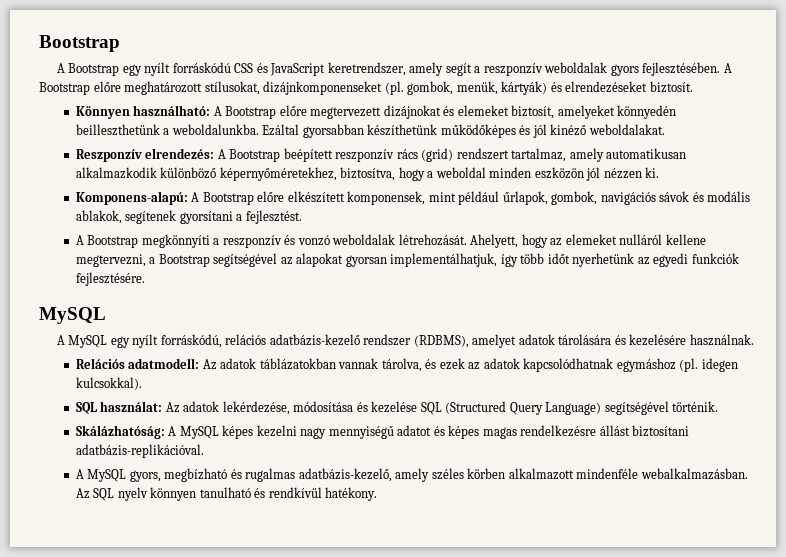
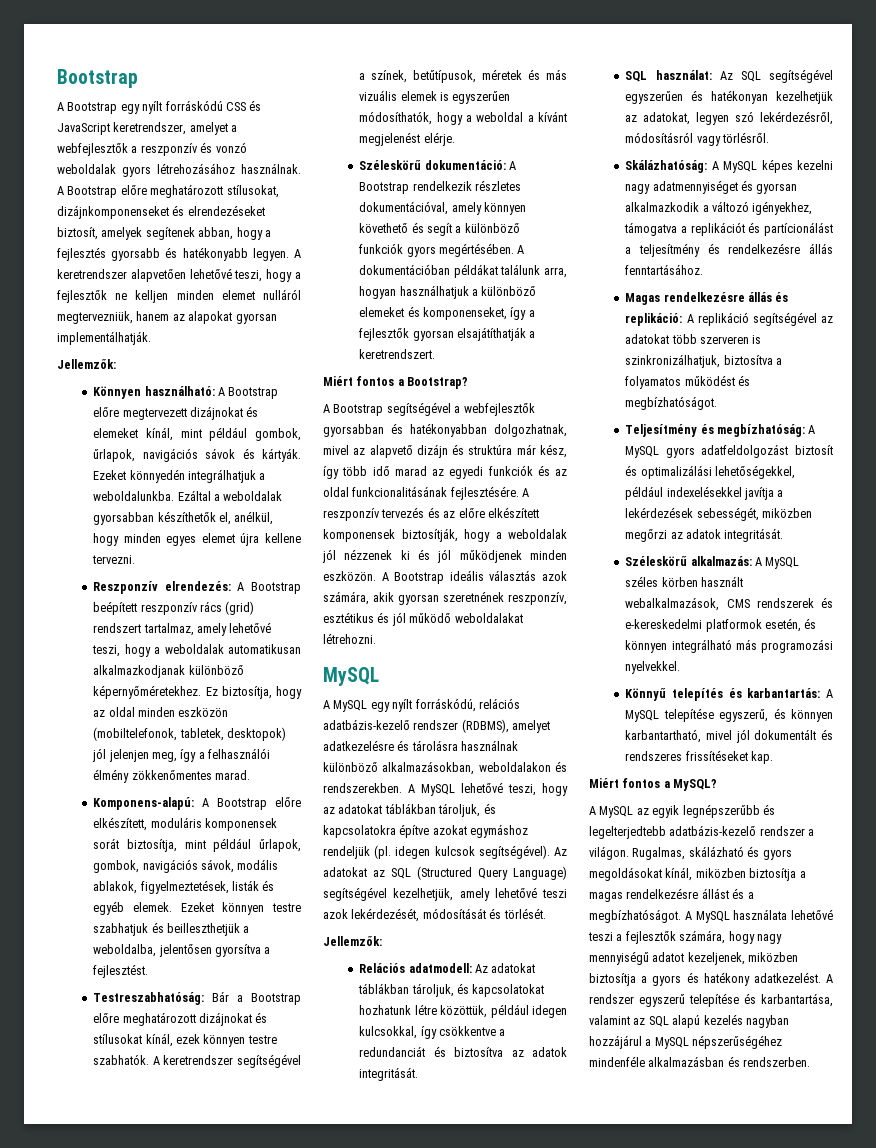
[409,62,721,76] amely segít a reszponzív weboldalak gyors fejlesztésében. -> [189,122,238,135] [57,142,247,156] [57,163,301,177] amelyet a webfejlesztők a reszponzív és vonzó weboldalak gyors létrehozásához használnak.
[384,81,693,95] (pl. gombok, menük, kártyák) és elrendezéseket biztosít. -> [172,205,265,216] [57,227,271,240] [57,247,301,261] [57,268,302,282] [57,289,301,303] [57,311,277,324] [57,331,151,345] [57,359,116,369] és elrendezéseket biztosít, amelyek segítenek abban, hogy a fejlesztés gyorsabb és hatékonyabb legyen. A keretrendszer alapvetően lehetővé teszi, hogy a fejlesztők ne kelljen minden elemet nulláról megtervezniük, hanem az alapokat gyorsan implementálhatják. // Jellemzők:
[511,105,677,119] [75,124,665,138] biztosít, amelyeket könnyedén beilleszthetünk a weboldalunkba. Ezáltal gyorsabban készíthetünk működőképes és jól kinéző weboldalakat. -> [146,427,301,441] [93,448,301,462] [93,469,266,483] [93,490,283,501] [93,511,274,525] [93,533,301,546] [92,555,136,564] kínál, mint például gombok, űrlapok, navigációs sávok és kártyák. Ezeket könnyedén integrálhatjuk a weboldalunkba. Ezáltal a weboldalak gyorsabban készíthetők el, anélkül, hogy minden egyes elemet újra kellene tervezni.
[606,148,687,159] [75,167,660,181] automatikusan alkalmazkodik különböző képernyőméretekhez, biztosítva, hogy a weboldal minden eszközön jól nézzen ki. -> [229,622,272,633] [92,644,301,657] [93,665,244,678] [93,685,302,699] [93,707,229,717] [93,727,287,741] [92,748,271,762] [93,769,251,783] lehetővé teszi, hogy a weboldalak automatikusan alkalmazkodjanak különböző képernyőméretekhez. Ez biztosítja, hogy az oldal minden eszközön (mobiltelefonok, tabletek, desktopok) jól jelenjen meg, így a felhasználói élmény zökkenőmentes marad.
[287,191,426,205] elkészített komponensek, -> [93,817,278,831] [93,838,178,852] elkészített, moduláris komponensek sorát biztosítja,
[659,191,751,202] [75,210,302,224] [75,234,706,248] [75,253,739,267] [75,272,145,286] sávok és modális ablakok, segítenek gyorsítani a fejlesztést. // A Bootstrap megkönnyíti a reszponzív és vonzó weboldalak létrehozását. Ahelyett, hogy az elemeket nulláról kellene megtervezni, a Bootstrap segítségével az alapokat gyorsan implementálhatjuk, így több időt nyerhetünk az egyedi funkciók fejlesztésére. -> [201,859,279,873] [93,880,275,894] [93,901,301,915] [93,922,250,936] [93,944,271,957] [93,964,149,978] [93,991,301,1005] [93,1012,268,1026] [93,1033,277,1047] [93,1054,301,1068] [359,69,567,83] [359,90,511,104] [359,111,567,125] [359,132,455,146] [359,160,517,170] [359,180,522,194] [359,201,527,215] [359,222,520,236] [359,243,525,257] [359,264,567,278] [359,285,537,299] [359,306,535,320] [359,327,536,341] [359,349,436,359] [323,376,469,389] [323,402,535,416] [323,423,567,437] [323,444,567,458] [323,465,567,479] [323,486,530,500] [323,507,539,521] [323,528,567,542] [322,549,567,563] [323,570,567,584] [323,591,567,605] [323,612,523,626] [323,633,376,644] sávok, modális ablakok, figyelmeztetések, listák és egyéb elemek. Ezeket könnyen testre szabhatjuk és beilleszthetjük a weboldalba, jelentősen gyorsítva a fejlesztést. // Testreszabhatóság: Bár a Bootstrap előre meghatározott dizájnokat és stílusokat kínál, ezek könnyen testre szabhatók. A keretrendszer segítségével a színek, betűtípusok, méretek és más vizuális elemek is egyszerűen módosíthatók, hogy a weboldal a kívánt megjelenést elérje. // Széleskörű dokumentáció: A Bootstrap rendelkezik részletes dokumentációval, amely könnyen követhető és segít a különböző funkciók gyors megértésében. A dokumentációban példákat találunk arra, hogyan használhatjuk a különböző elemeket és komponenseket, így a fejlesztők gyorsan elsajátíthatják a keretrendszert. // Miért fontos a Bootstrap? // A Bootstrap segítségével a webfejlesztők gyorsabban és hatékonyabban dolgozhatnak, mivel az alapvető dizájn és struktúra már kész, így több idő marad az egyedi funkciók és az oldal funkcionalitásának fejlesztésére. A reszponzív tervezés és az előre elkészített komponensek biztosítják, hogy a weboldalak jól nézzenek ki és jól működjenek minden eszközön. A Bootstrap ideális választás azok számára, akik gyorsan szeretnének reszponzív, esztétikus és jól működő weboldalakat létrehozni.
[518,334,754,346] [75,358,738,372] [75,377,142,390] [75,401,418,415] adatok tárolására és kezelésére használnak. // Relációs adatmodell: Az adatok táblázatokban vannak tárolva, és ezek az adatok kapcsolódhatnak egymáshoz (pl. idegen kulcsokkal). // SQL használat: Az adatok lekérdezése, módosítása és kezelése -> [323,740,519,751] [323,761,567,775] [323,782,568,796] [323,803,496,817] [323,824,529,838] [323,845,567,859] [323,867,385,877] adatkezelésre és tárolásra használnak különböző alkalmazásokban, weboldalakon és rendszerekben. A MySQL lehetővé teszi, hogy az adatokat táblákban tároljuk, és kapcsolatokra építve azokat egymáshoz rendeljük (pl. idegen kulcsok segítségével). Az adatokat az
[672,401,719,412] történik. -> [393,887,567,901] [323,908,546,922] [323,936,382,946] [359,963,536,973] [358,983,545,997] [359,1004,567,1018] [359,1026,506,1039] [359,1046,567,1057] [359,1067,419,1081] [625,69,833,83] [625,90,833,104] [625,111,833,125] [625,132,770,146] kezelhetjük, amely lehetővé teszi azok lekérdezését, módosítását és törlését. // Jellemzők: // Relációs adatmodell: Az adatokat táblákban tároljuk, és kapcsolatokat hozhatunk létre közöttük, például idegen kulcsokkal, így csökkentve a redundanciát és biztosítva az adatok integritását. // SQL használat: Az SQL segítségével egyszerűen és hatékonyan kezelhetjük az adatokat, legyen szó lekérdezésről, módosításról vagy törlésről.
[328,425,690,439] [75,444,204,458] [75,468,748,482] [75,487,378,501] mennyiségű adatot és képes magas rendelkezésre állást biztosítani adatbázis-replikációval. // A MySQL gyors, megbízható és rugalmas adatbázis-kezelő, amely széles körben alkalmazott mindenféle webalkalmazásban. Az SQL nyelv könnyen tanulható és rendkívül hatékony. -> [652,180,798,194] [625,201,813,215] [624,222,833,236] [625,243,833,257] [625,264,704,275] [625,292,789,305] [625,312,833,326] [625,334,762,344] [625,354,783,368] [625,375,751,389] [625,396,718,410] [625,424,816,437] [625,444,833,458] [625,465,796,479] [625,486,784,500] [625,507,813,521] [625,528,784,542] [625,556,800,569] [625,576,744,587] [625,597,833,611] [625,618,817,632] [625,639,833,653] [625,661,681,674] [625,688,833,701] [625,708,833,722] [625,729,833,743] [625,750,774,764] [589,778,718,791] [589,804,775,818] [589,825,815,839] [589,846,792,860] [589,867,806,881] [589,888,754,902] [589,909,833,923] [588,930,782,944] [589,951,799,965] [589,972,833,986] [589,993,833,1007] [589,1014,789,1028] [589,1035,783,1049] [589,1056,811,1067] adatmennyiséget és gyorsan alkalmazkodik a változó igényekhez, támogatva a replikációt és partícionálást a teljesítmény és rendelkezésre állás fenntartásához. // Magas rendelkezésre állás és replikáció: A replikáció segítségével az adatokat több szerveren is szinkronizálhatjuk, biztosítva a folyamatos működést és megbízhatóságot. // Teljesítmény és megbízhatóság: A MySQL gyors adatfeldolgozást biztosít és optimalizálási lehetőségekkel, például indexelésekkel javítja a lekérdezések sebességét, miközben megőrzi az adatok integritását. // Széleskörű alkalmazás: A MySQL széles körben használt webalkalmazások, CMS rendszerek és e-kereskedelmi platformok esetén, és könnyen integrálható más programozási nyelvekkel. // Könnyű telepítés és karbantartás: A MySQL telepítése egyszerű, és könnyen karbantartható, mivel jól dokumentált és rendszeres frissítéseket kap. // Miért fontos a MySQL? // A MySQL az egyik legnépszerűbb és legelterjedtebb adatbázis-kezelő rendszer a világon. Rugalmas, skálázható és gyors megoldásokat kínál, miközben biztosítja a magas rendelkezésre állást és a megbízhatóságot. A MySQL használata lehetővé teszi a fejlesztők számára, hogy nagy mennyiségű adatot kezeljenek, miközben biztosítja a gyors és hatékony adatkezelést. A rendszer egyszerű telepítése és karbantartása, valamint az SQL alapú kezelés nagyban hozzájárul a MySQL népszerűségéhez mindenféle alkalmazásban és rendszerben.

